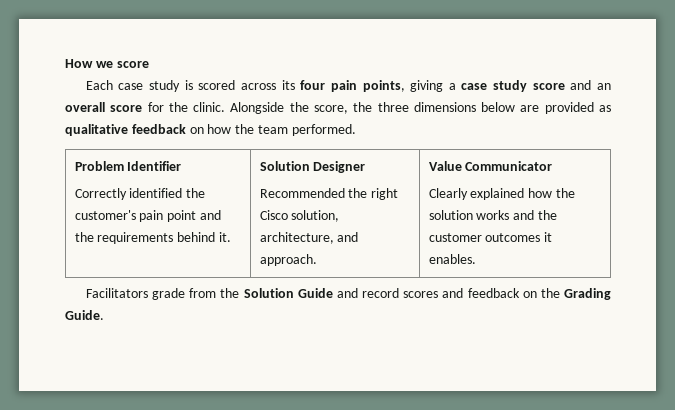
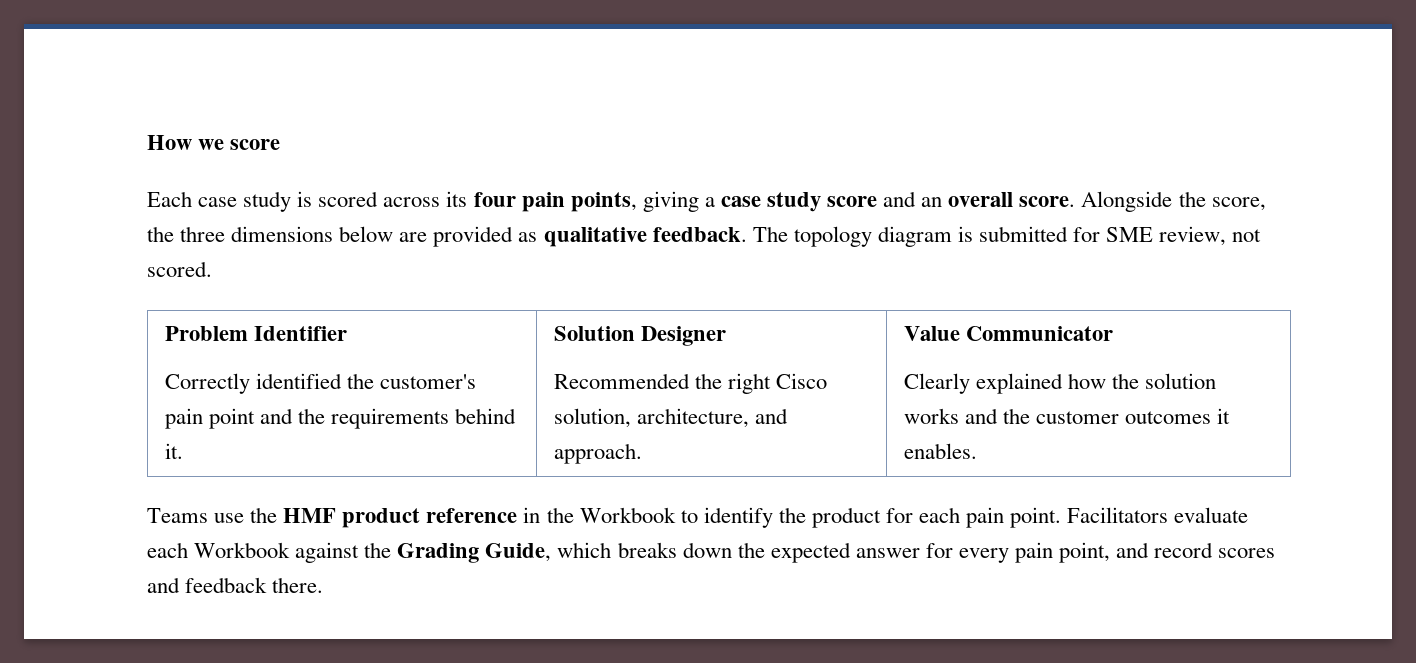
[110,102,226,112] score for the clinic. -> [1019,196,1076,207] score.
[131,124,356,136] feedback on how the team performed. -> [652,226,1262,247] [147,261,212,277] feedback. The topology diagram is submitted for SME review, not scored.
[85,288,333,300] Facilitators grade from the Solution Guide -> [147,507,1249,528] [147,542,1111,563] Teams use the HMF product reference in the Workbook to identify the product for each pain point. Facilitators evaluate each Workbook against the Grading Guide, which breaks down the expected answer for every pain point,
[522,288,611,300] [65,310,104,320] on the Grading Guide. -> [272,577,324,593] there.

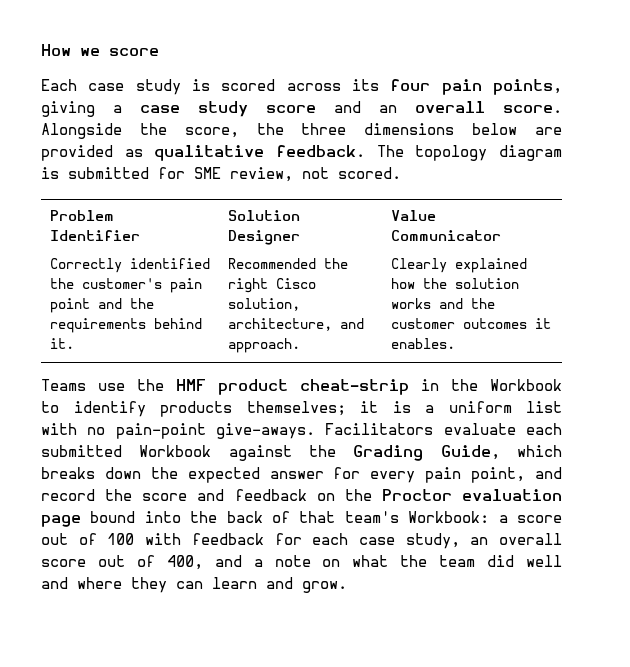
[426,508,518,523] reference -> [300,379,409,395] cheat-strip
[778,507,1062,528] the product for each pain point. -> [160,401,562,417] [41,423,315,439] products themselves; it is a uniform list with no pain-point give-aways.
(188, 550) none -> [41,445,122,457] submitted
[1218,548,1276,558] [147,577,324,593] scores and feedback there. -> [105,489,562,501] [41,511,562,527] [41,533,562,549] [41,555,563,570] [41,577,347,593] the score and feedback on the Proctor evaluation page bound into the back of that team's Workbook: a score out of 100 with feedback for each case study, an overall score out of 400, and a note on what the team did well and where they can learn and grow.

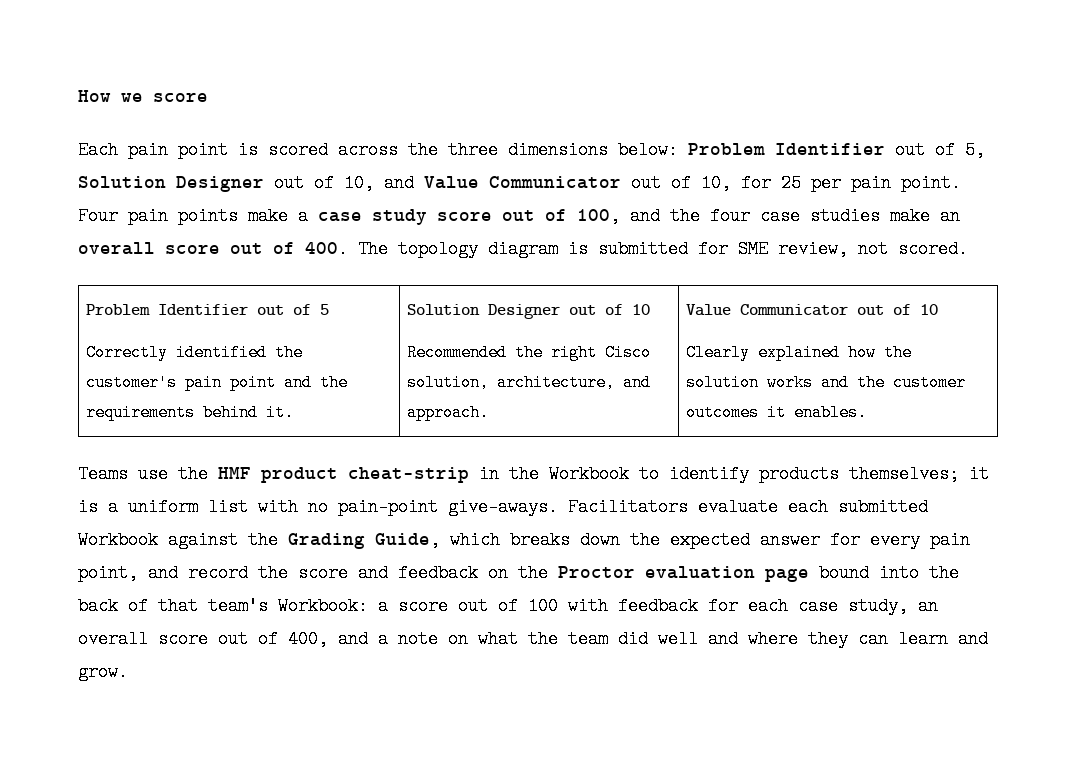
[88,79,181,95] case study -> [128,141,228,159] pain point
[352,79,562,95] [41,101,562,117] [41,123,562,139] [41,145,365,161] its four pain points, giving a case study score and an overall score. Alongside the score, the three dimensions below are provided as qualitative feedback. -> [408,141,985,159] [78,174,961,192] [78,207,960,225] [78,240,348,258] the three dimensions below: Problem Identifier out of 5, Solution Designer out of 10, and Value Communicator out of 10, for 25 per pain point. Four pain points make a case study score out of 100, and the four case studies make an overall score out of 400.
(140, 235) none -> [257,304,330,315] out of 5
(300, 237) none -> [569,304,651,315] out of 10
(501, 235) none -> [857,304,939,315] out of 10

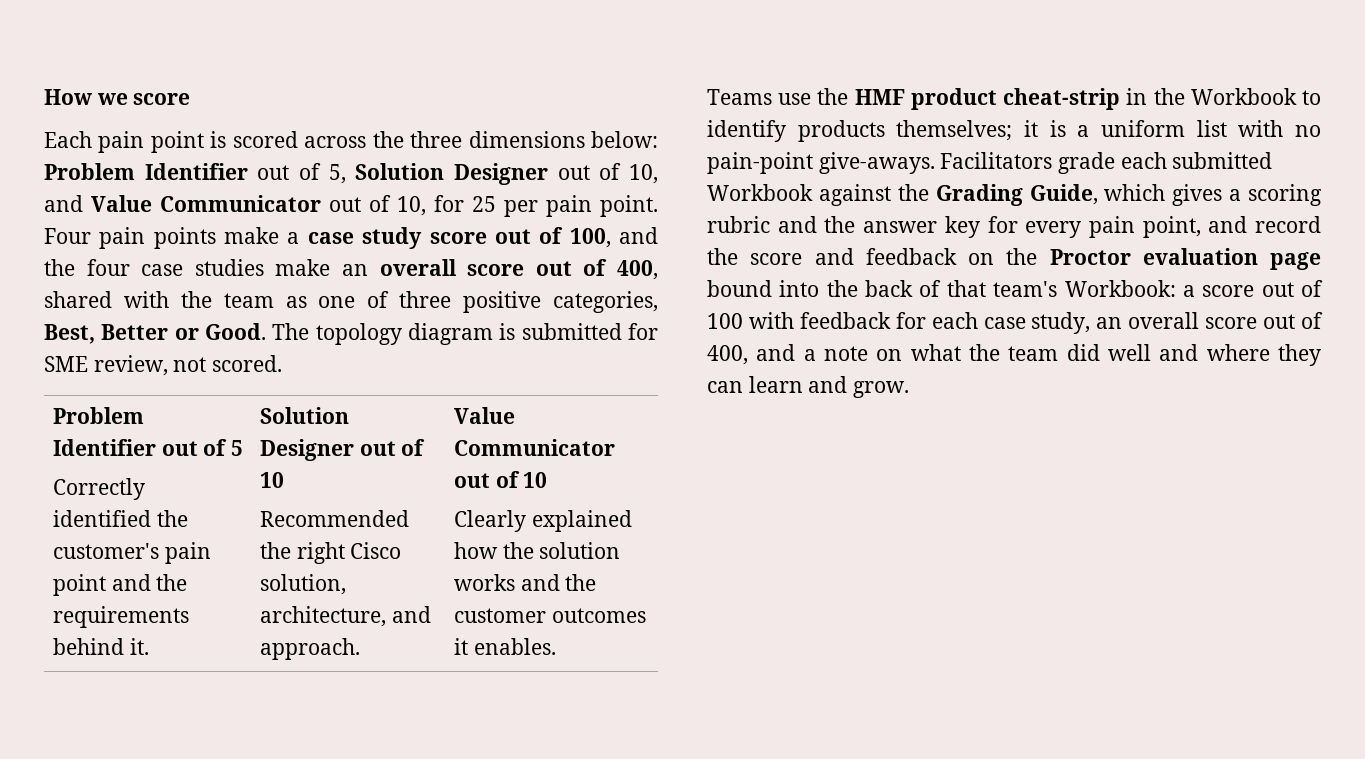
[305,240,348,258] 400. -> [617,260,659,280] [44,291,659,313] [44,323,266,344] 400, shared with the team as one of three positive categories, Best, Better or Good.
[698,498,778,516] evaluate -> [1058,152,1116,174] grade
[510,531,820,549] breaks down the expected answer -> [1172,184,1322,206] [707,216,980,238] gives a scoring rubric and the answer key

